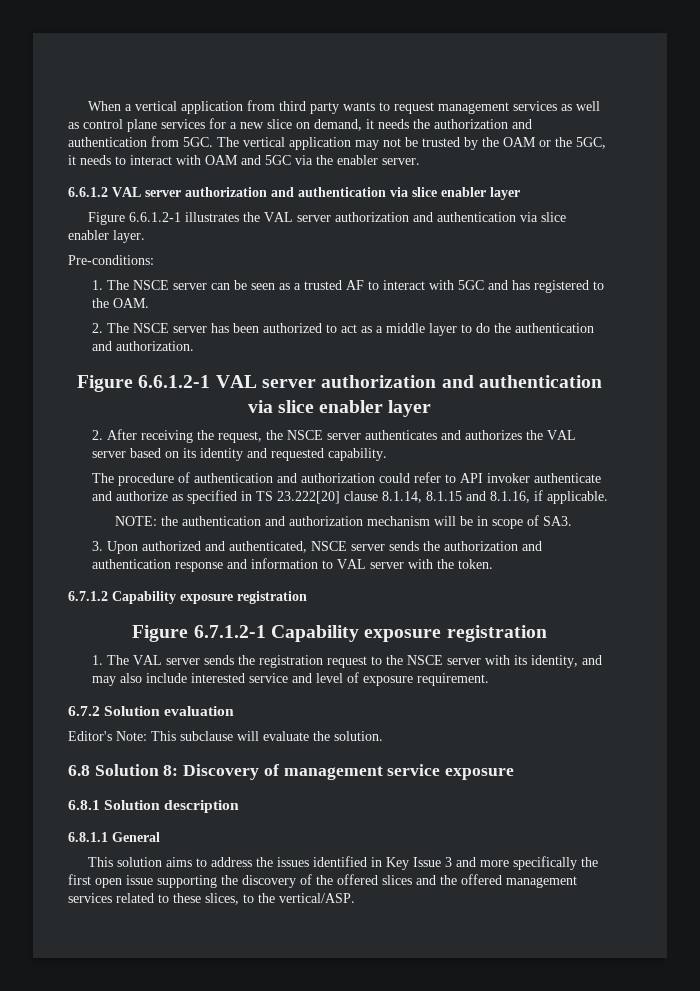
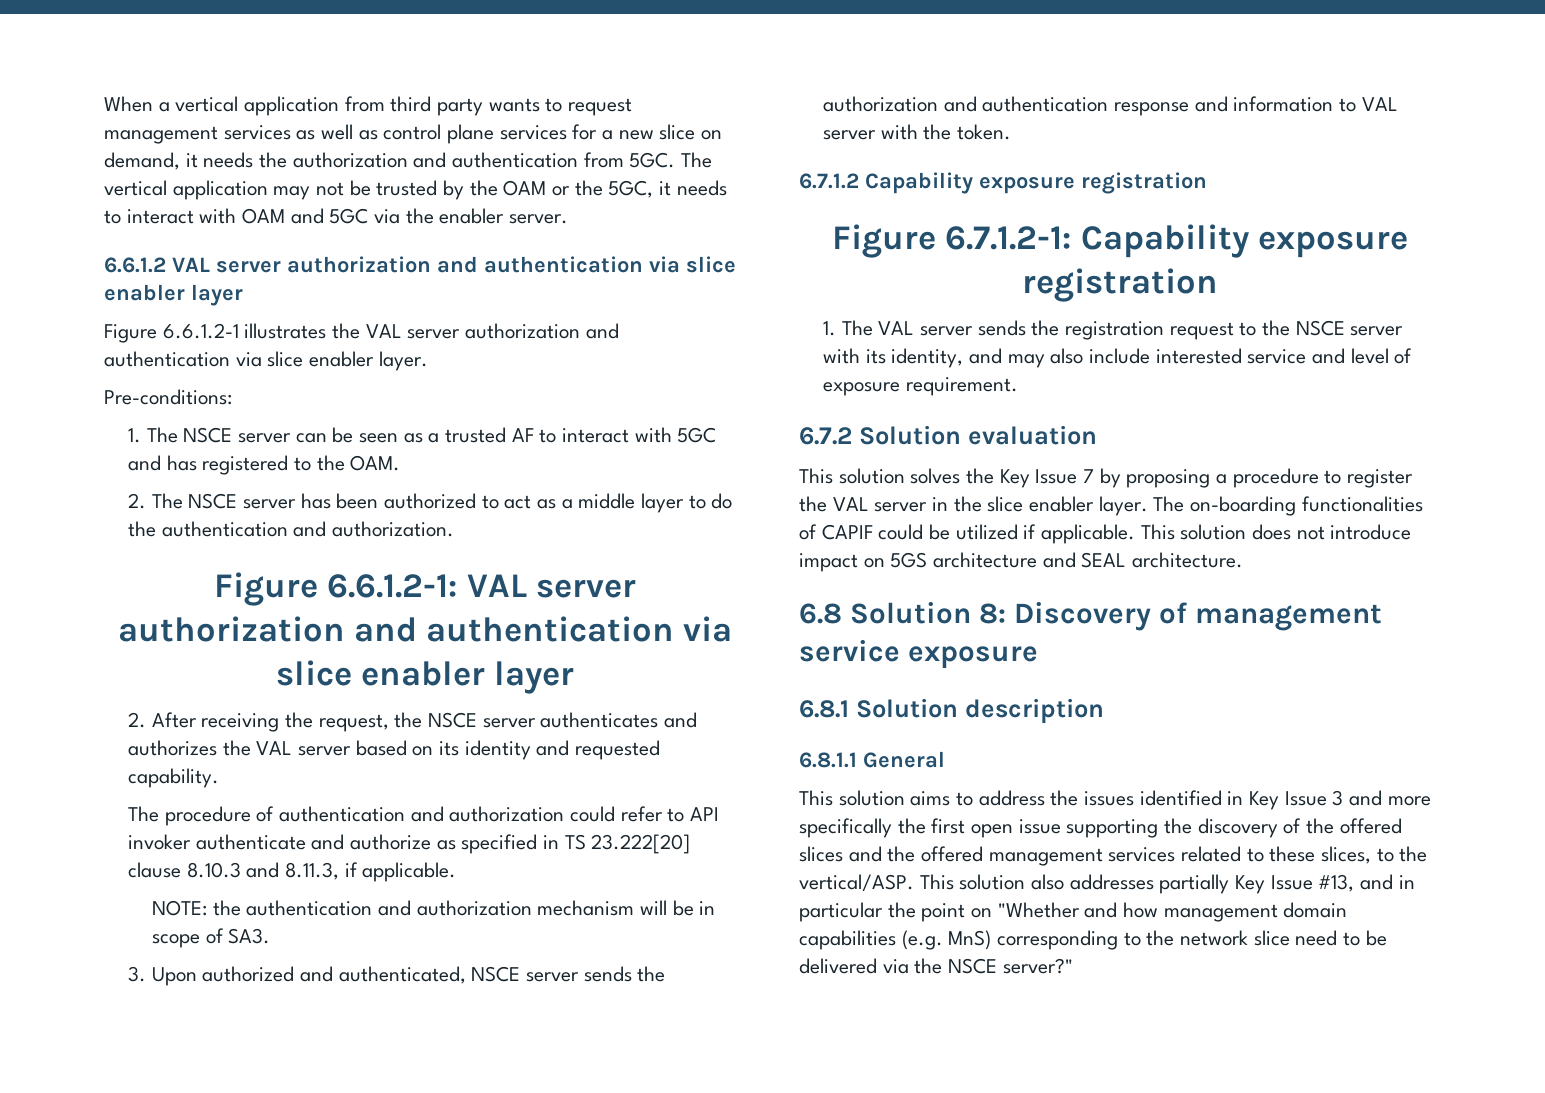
[138,375,211,388] 6.6.1.2-1 -> [327,574,458,598] 6.6.1.2-1:
[381,491,530,503] 8.1.14, 8.1.15 and 8.1.16, -> [186,862,339,880] 8.10.3 and 8.11.3,
[193,625,266,638] 6.7.1.2-1 -> [945,226,1072,250] 6.7.1.2-1:
[68,731,383,741] Editor's Note: This subclause will evaluate the solution. -> [799,468,1414,488] [799,496,1423,516] [799,524,1412,544] [799,552,1244,572] This solution solves the Key Issue 7 by proposing a procedure to register the VAL server in the slice enabler layer. The on-boarding functionalities of CAPIF could be utilized if applicable. This solution does not introduce impact on 5GS architecture and SEAL architecture.
(355, 898) none -> [919,874,1415,894] [799,902,1348,922] [799,930,1387,950] [799,958,1073,974] This solution also addresses partially Key Issue #13, and in particular the point on "Whether and how management domain capabilities (e.g. MnS) corresponding to the network slice need to be delivered via the NSCE server?"

